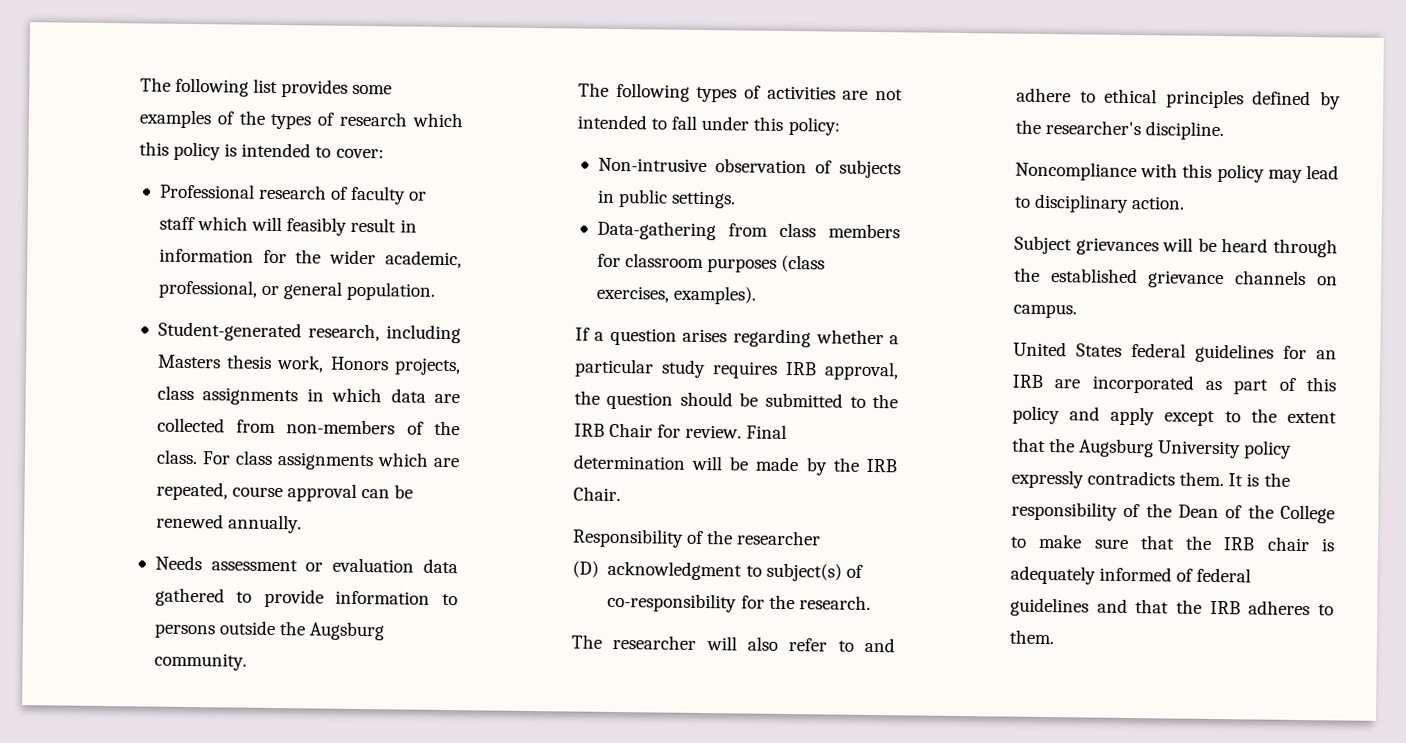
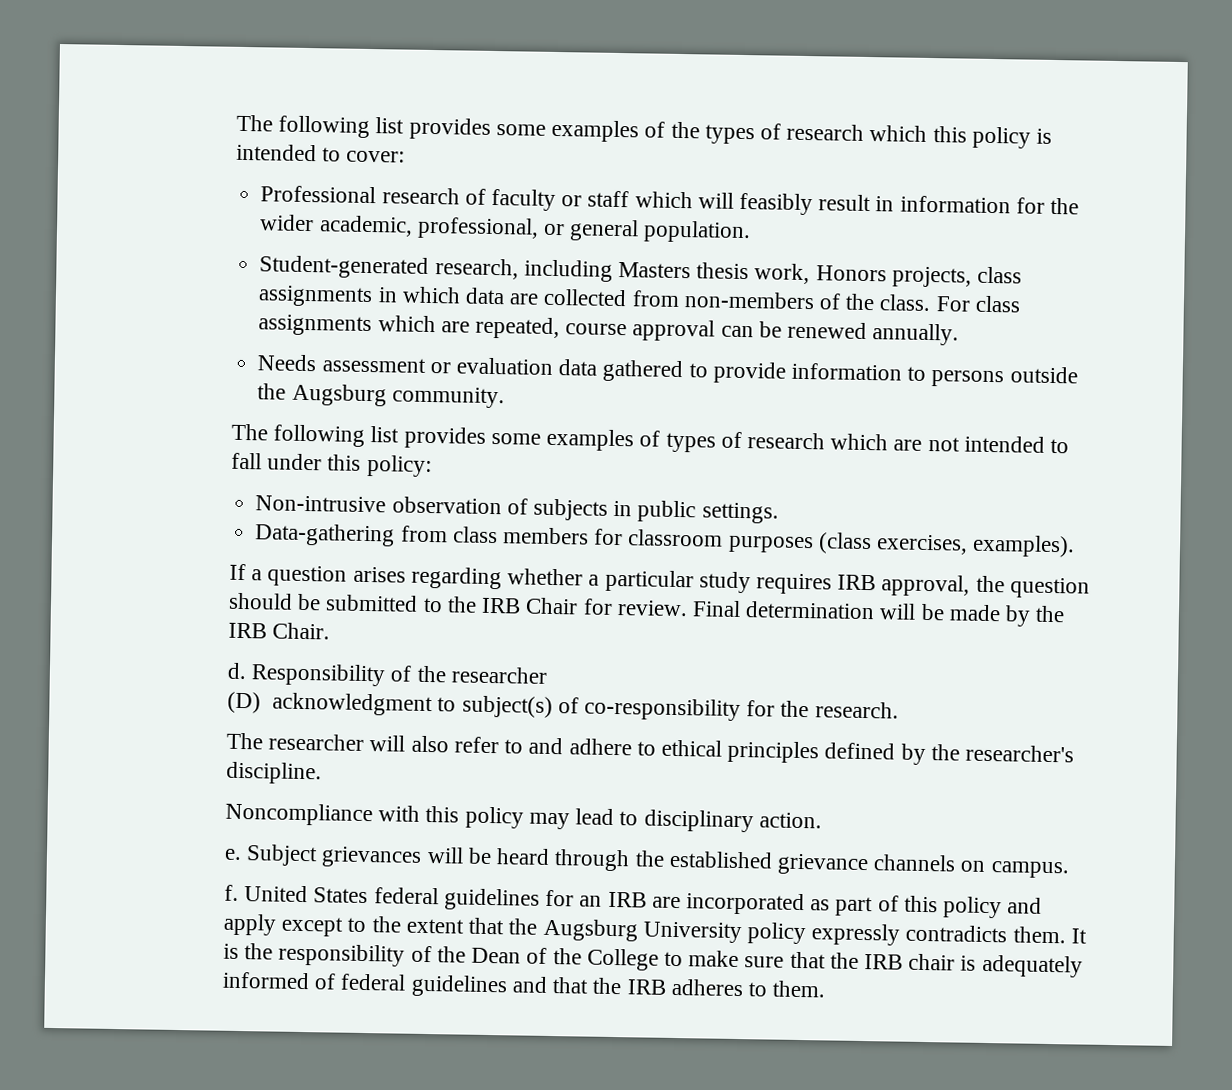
[696,85,836,103] types of activities -> [370,426,889,453] list provides some examples of types of research which
(621, 494) none -> [227,662,248,680] d.
(1186, 203) none -> [224,848,243,861] e.
(1077, 311) none -> [224,884,240,901] f.

